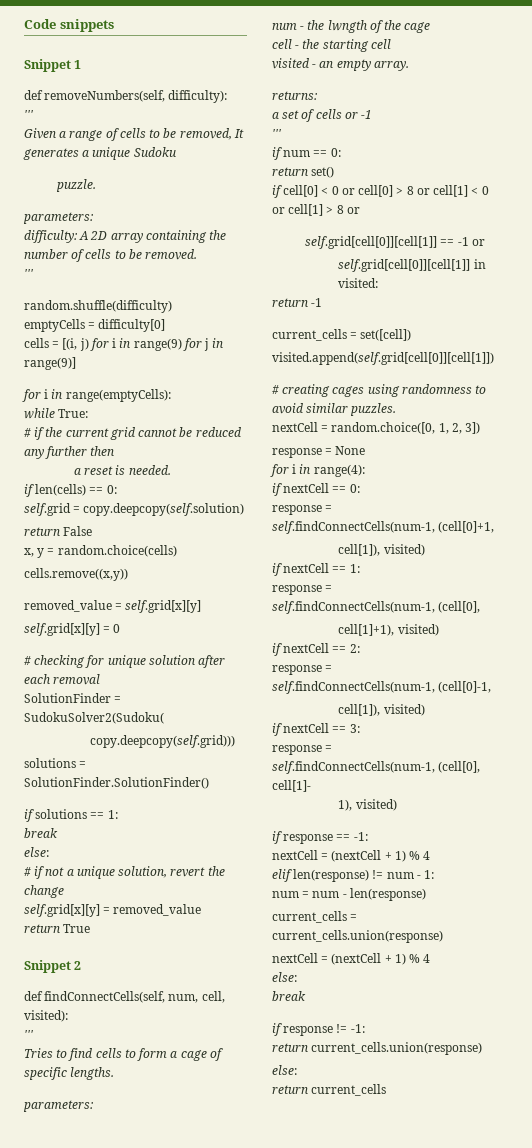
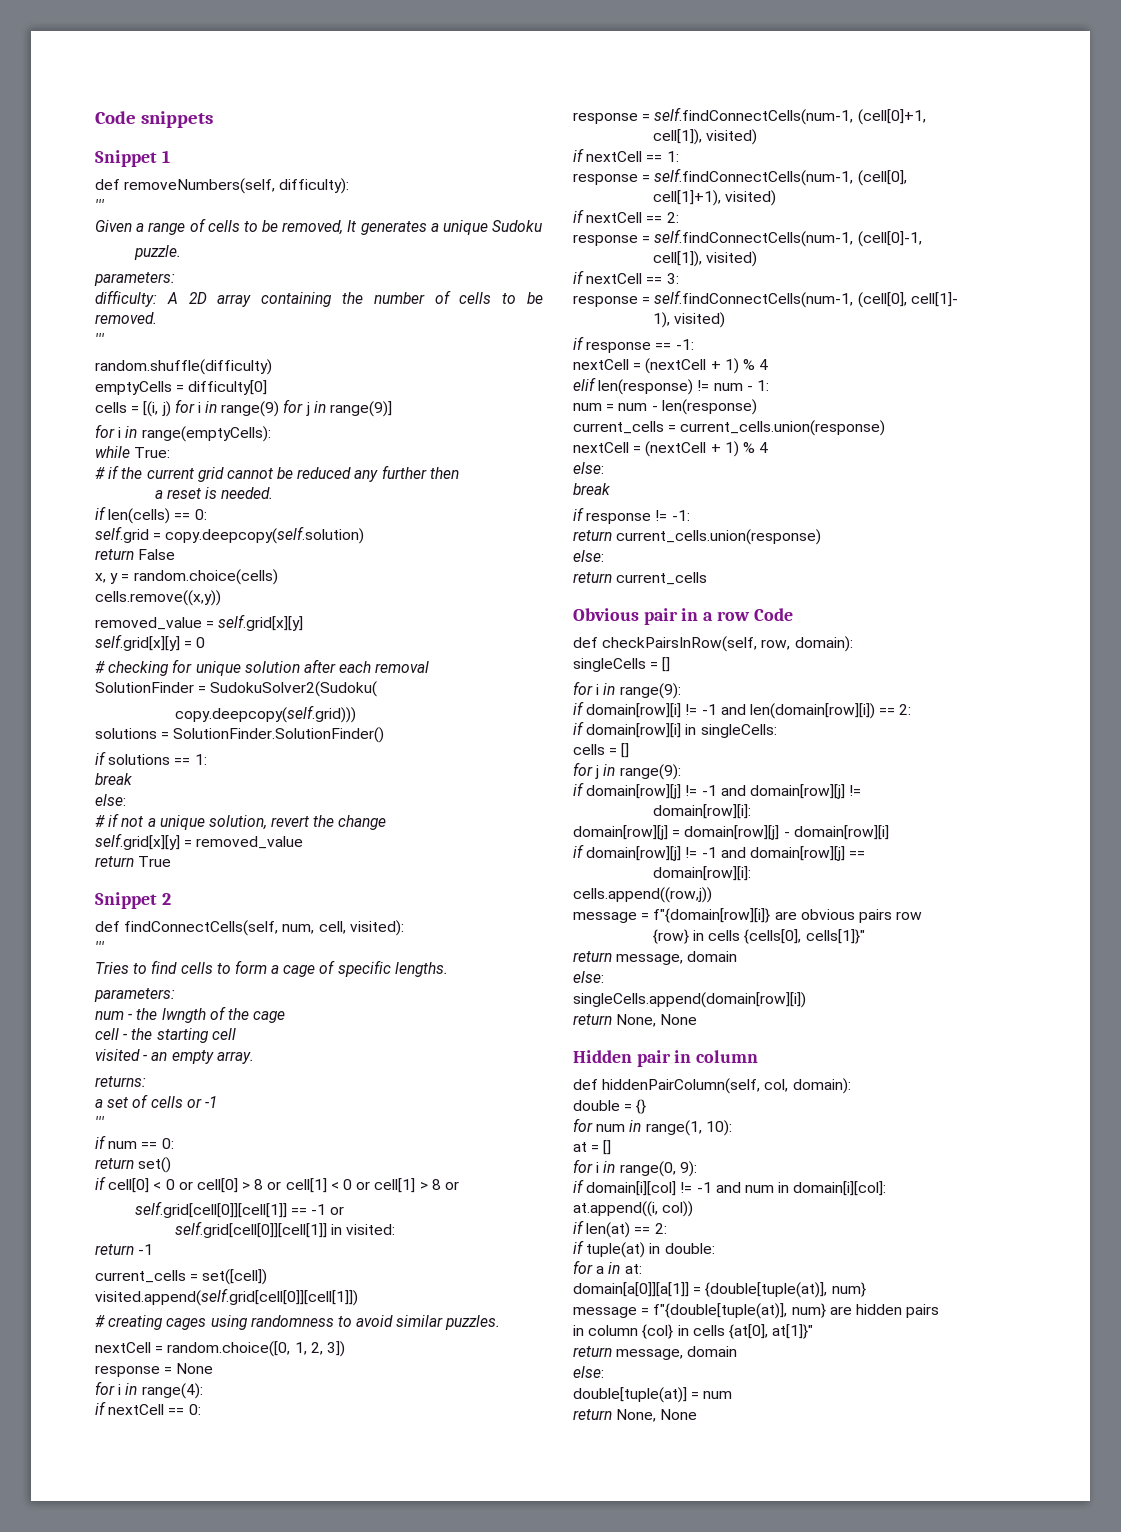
(387, 1090) none -> [573,608,793,625] [573,636,853,652] [573,657,671,672] [573,681,681,699] [573,701,912,719] [573,721,777,738] [573,743,630,758] [573,762,681,780] [573,782,862,799] [652,804,751,819] [573,825,889,840] [573,844,866,861] [652,866,751,881] [573,887,712,903] [573,908,923,923] [652,929,865,944] [573,951,738,965] [573,971,604,983] [573,992,806,1008] [573,1014,698,1027] [573,1050,759,1067] [573,1078,851,1094] [573,1099,647,1114] [573,1118,732,1136] [573,1140,612,1155] [573,1159,697,1177] [573,1179,887,1196] [573,1201,694,1217] [573,1220,667,1238] [573,1240,715,1258] [573,1260,642,1274] [573,1282,866,1298] [573,1303,940,1319] [573,1324,814,1339] [573,1346,738,1360] [573,1366,604,1378] [573,1387,733,1403] [573,1409,698,1422] // Obvious pair in a row Code // def checkPairsInRow(self, row, domain): // singleCells = [] // for i in range(9): // if domain[row][i] != -1 and len(domain[row][i]) == 2: // if domain[row][i] in singleCells: // cells = [] // for j in range(9): // if domain[row][j] != -1 and domain[row][j] != // domain[row][i]: // domain[row][j] = domain[row][j] - domain[row][i] // if domain[row][j] != -1 and domain[row][j] == // domain[row][i]: // cells.append((row,j)) // message = f"{domain[row][i]} are obvious pairs row // {row} in cells {cells[0], cells[1]}" // return message, domain // else: // singleCells.append(domain[row][i]) // return None, None // Hidden pair in column // def hiddenPairColumn(self, col, domain): // double = {} // for num in range(1, 10): // at = [] // for i in range(0, 9): // if domain[i][col] != -1 and num in domain[i][col]: // at.append((i, col)) // if len(at) == 2: // if tuple(at) in double: // for a in at: // domain[a[0]][a[1]] = {double[tuple(at)], num} // message = f"{double[tuple(at)], num} are hidden pairs // in column {col} in cells {at[0], at[1]}" // return message, domain // else: // double[tuple(at)] = num // return None, None

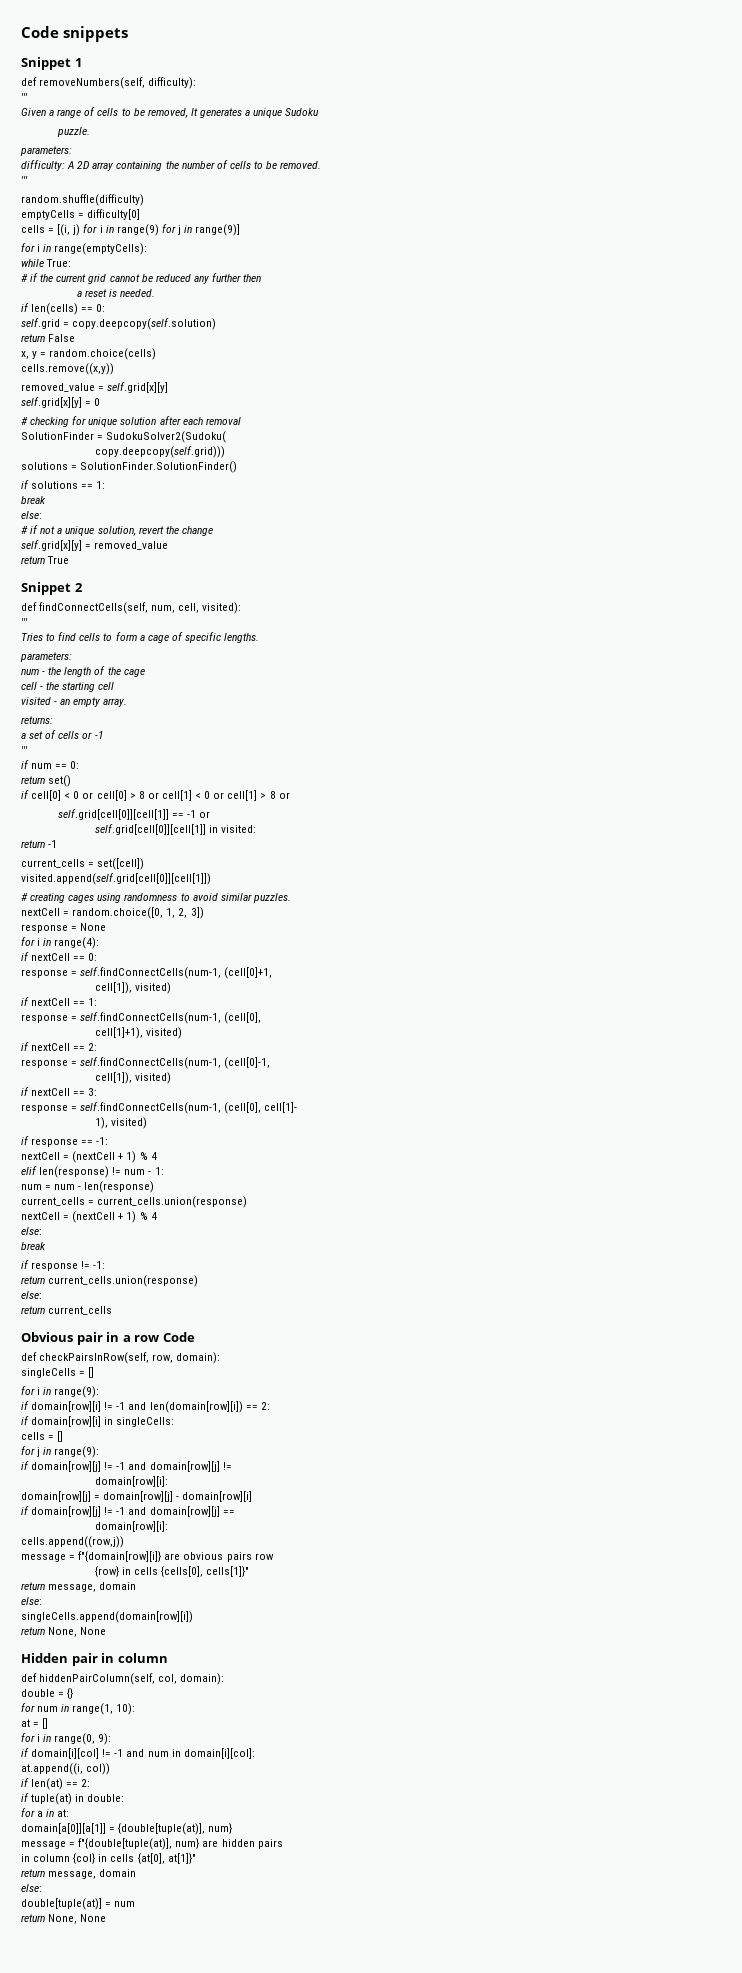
[161,1008,206,1023] lwngth -> [64,667,92,677] length

